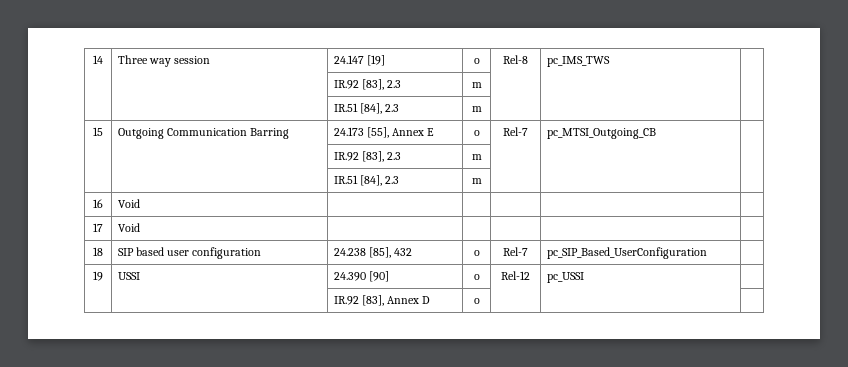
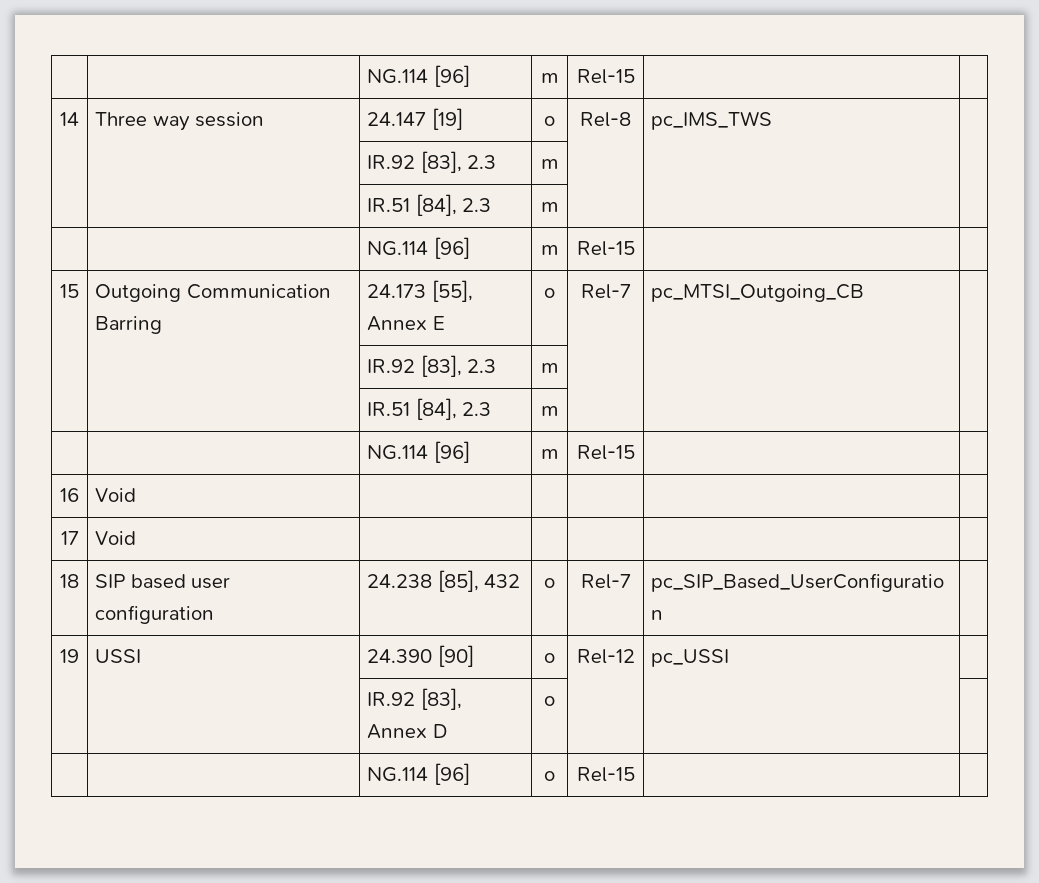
(93, 59) none -> [367,65,470,87] [540,73,559,83] [576,69,635,84] | | NG.114 [96] | m | Rel-15 | | //
(482, 109) none -> [367,237,470,259] [540,245,559,255] [576,241,635,256] // | | NG.114 [96] | m | Rel-15 | |
(482, 181) none -> [367,441,470,463] [540,449,559,459] [576,445,635,460] // | | NG.114 [96] | m | Rel-15 | |
(480, 301) none -> [367,763,470,785] [544,771,555,781] [576,767,635,782] // | | NG.114 [96] | o | Rel-15 | |

